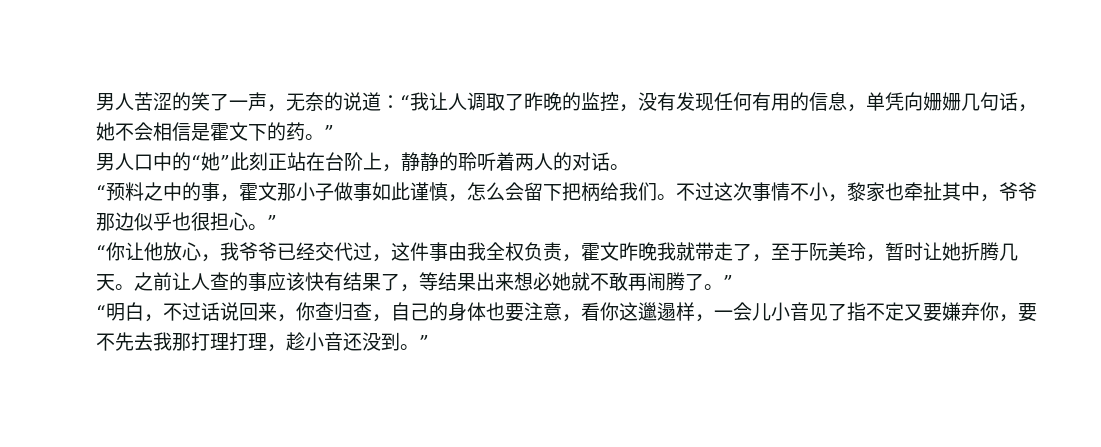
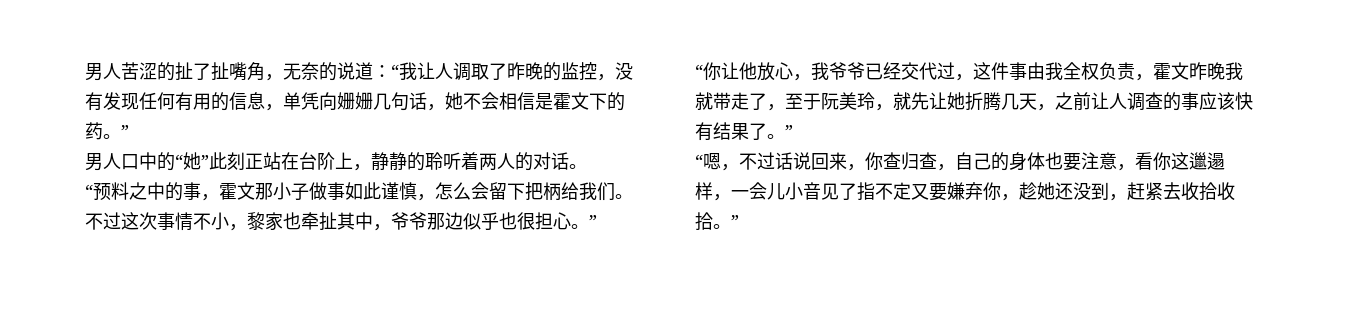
[191,92,267,111] 笑了一声 -> [175,62,265,81] 扯了扯嘴角
[885,242,923,261] 暂时 -> [893,92,929,110] 就先
[115,284,134,290] 。 -> [1037,104,1055,111] ，
(210, 281) none -> [1127,92,1145,111] 调
[400,272,733,292] [96,302,144,321] ，等结果出来想必她就不敢再闹腾了。” // “明白 -> [767,125,793,139] [695,153,721,170] 。” // “嗯
[1018,303,1037,322] [96,332,400,352] 要不先去我那打理打理，趁小音还没到 -> [1019,182,1235,201] [695,212,713,230] 趁她还没到，赶紧去收拾收拾

